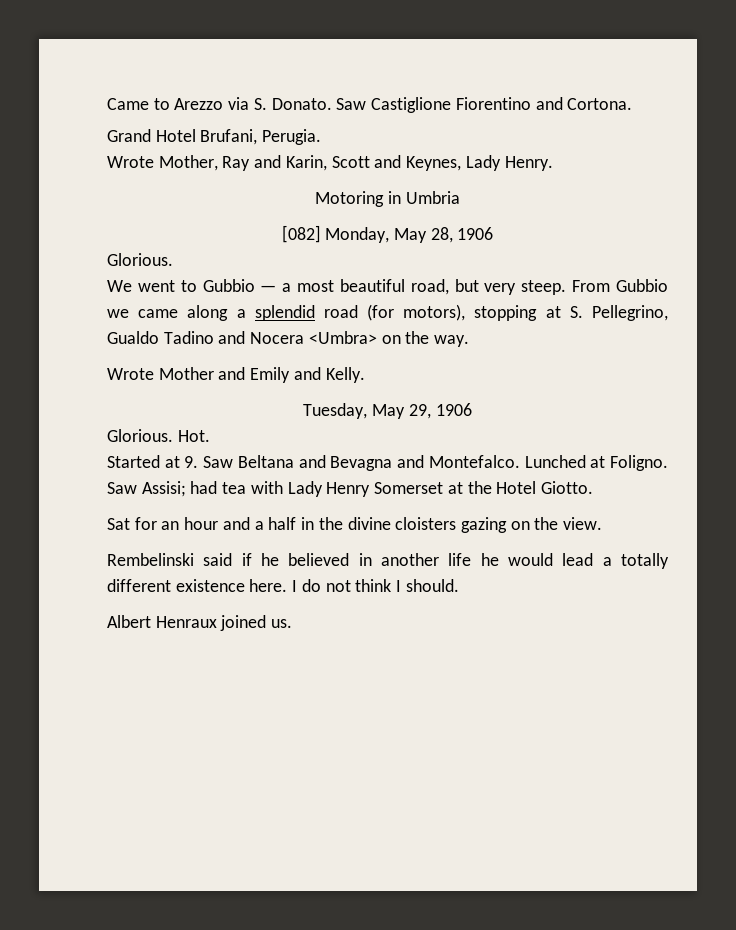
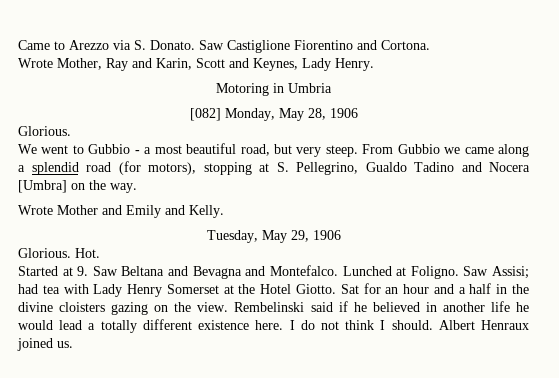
[107,129,322,145] // Grand Hotel Brufani, Perugia. -> (430, 45) none
[260,285,277,292] — -> [134,150,140,154] -
[308,331,377,344] <Umbra> -> [18,180,67,193] [Umbra]
(593, 487) // -> (336, 289) none
(603, 523) // -> (229, 307) none
(459, 585) // -> (433, 325) none

